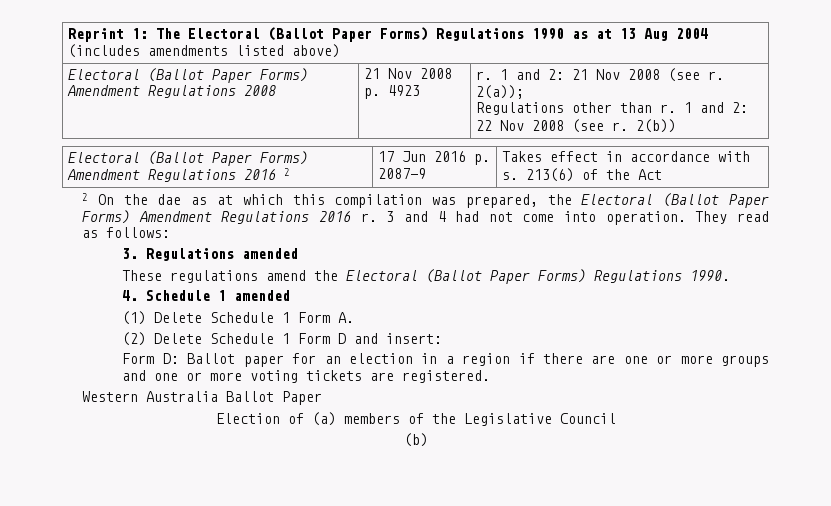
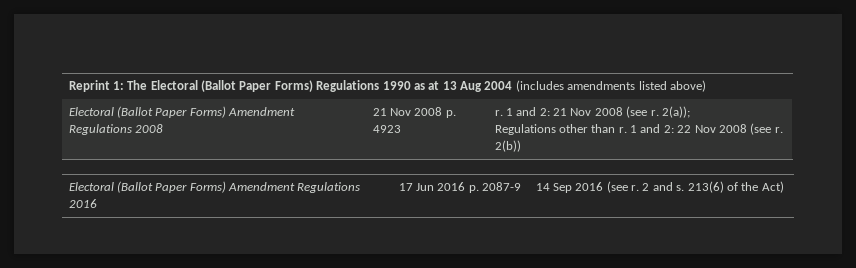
[284,168,291,176] 2 -> (97, 203) none
[502,151,751,162] [502,168,663,182] [82,193,770,208] [82,210,770,225] [82,227,171,238] [122,248,299,261] [122,269,731,284] [122,290,291,301] [122,311,355,325] [122,332,443,346] [122,353,769,367] [122,370,491,383] [82,391,323,405] [215,412,616,426] [403,433,428,447] Takes effect in accordance with s. 213(6) of the Act // 2 On the dae as at which this compilation was prepared, the Electoral (Ballot Paper Forms) Amendment Regulations 2016 r. 3 and 4 had not come into operation. They read as follows: // 3. Regulations amended // These regulations amend the Electoral (Ballot Paper Forms) Regulations 1990. // 4. Schedule 1 amended // (1) Delete Schedule 1 Form A. // (2) Delete Schedule 1 Form D and insert: // Form D: Ballot paper for an election in a region if there are one or more groups and one or more voting tickets are registered. // Western Australia Ballot Paper // Election of (a) members of the Legislative Council // (b) -> [535,181,784,193] 14 Sep 2016 (see r. 2 and s. 213(6) of the Act)

